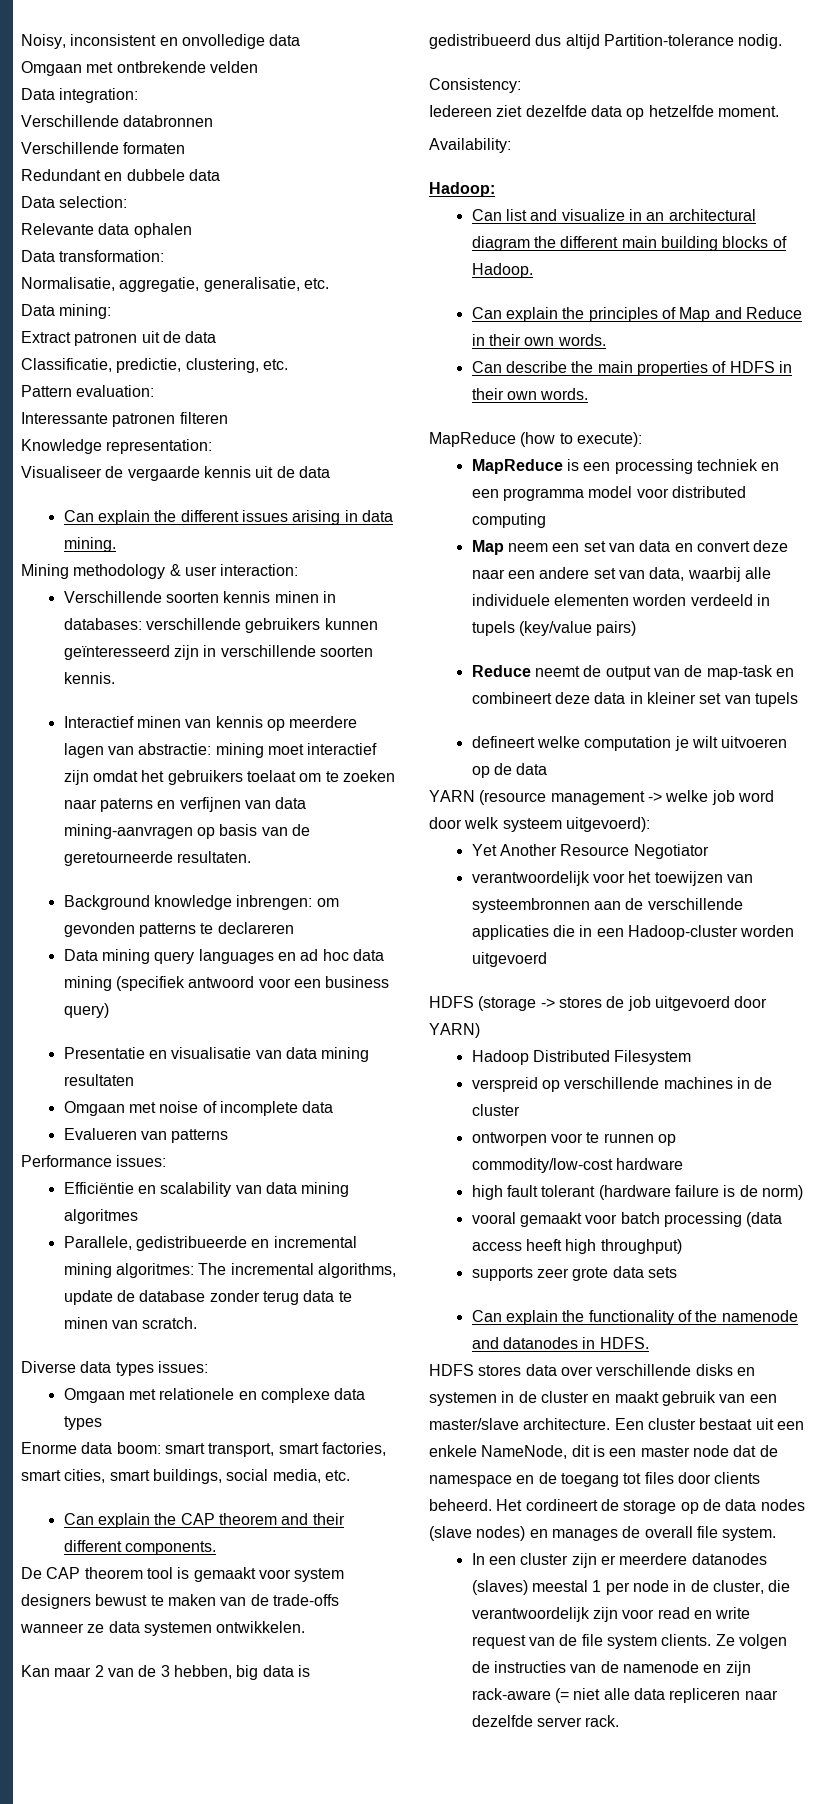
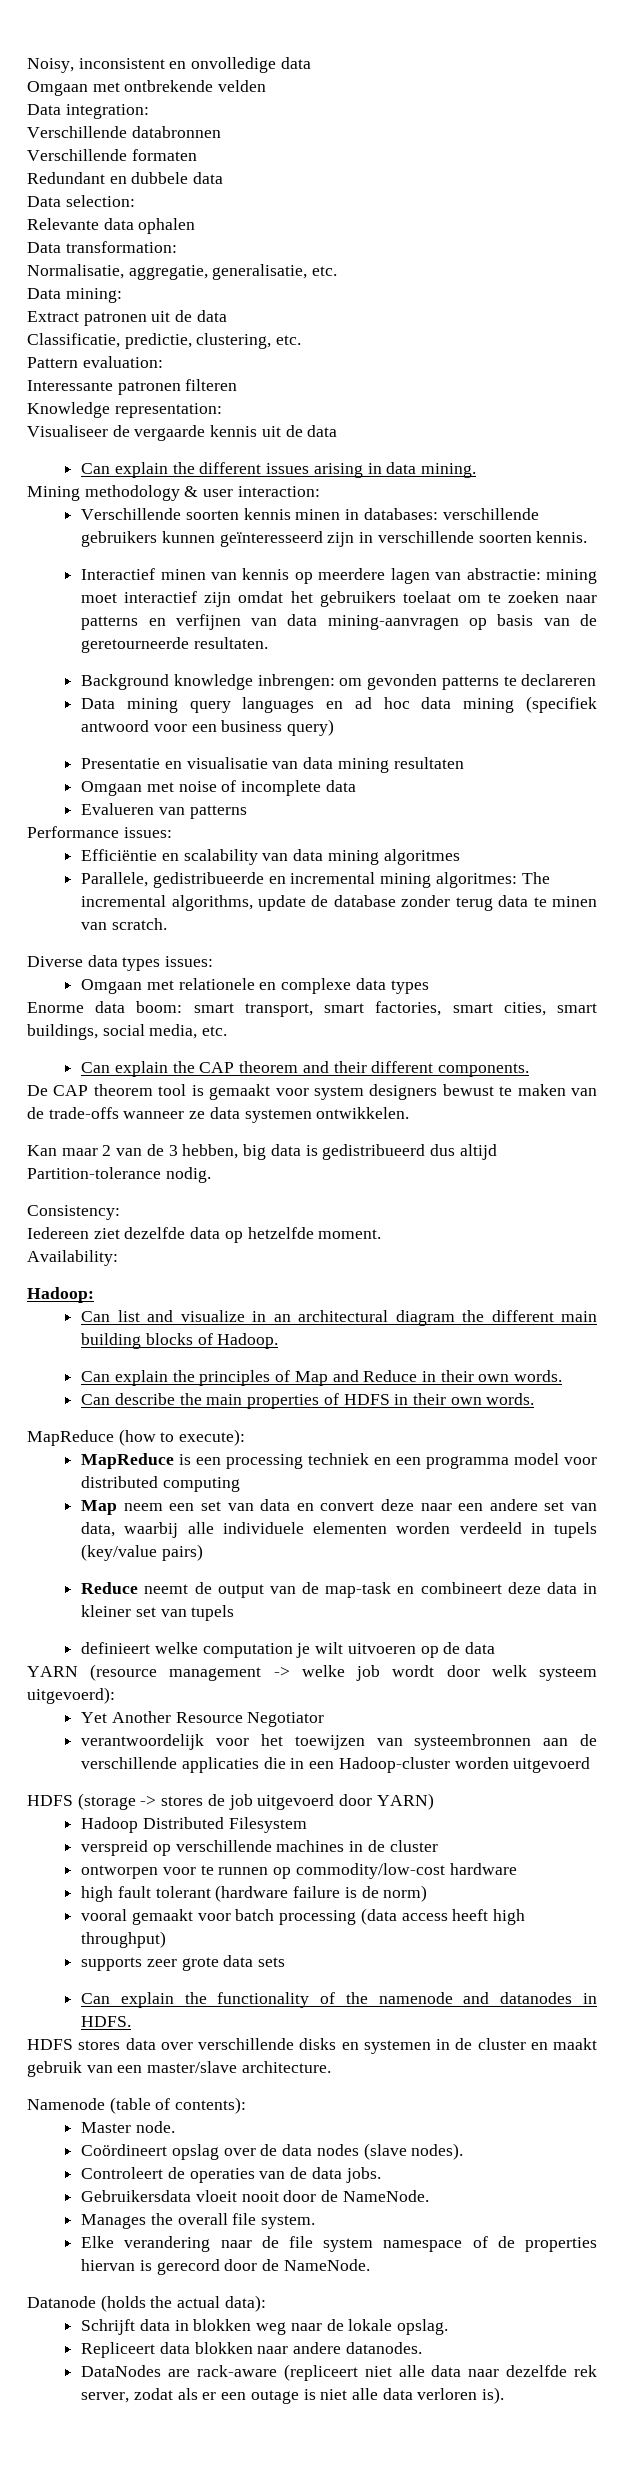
[99,798,153,812] paterns -> [81,616,139,630] patterns
[471,736,535,748] defineert -> [81,1642,151,1654] definieert
[737,790,774,802] word -> [392,1665,435,1677] wordt
[614,1418,804,1430] [429,1445,778,1459] [429,1472,761,1487] [429,1499,805,1514] [429,1526,777,1541] [471,1553,767,1568] [471,1580,791,1595] [471,1607,751,1622] [471,1634,787,1649] [471,1661,751,1676] [471,1688,741,1703] Een cluster bestaat uit een enkele NameNode, dit is een master node dat de namespace en de toegang tot files door clients beheerd. Het cordineert de storage op de data nodes (slave nodes) en manages de overall file system. // In een cluster zijn er meerdere datanodes (slaves) meestal 1 per node in de cluster, die verantwoordelijk zijn voor read en write request van de file system clients. Ze volgen de instructies van de namenode en zijn rack-aware (= niet alle data repliceren -> [27,2097,247,2114] [81,2121,175,2133] [81,2143,464,2160] [81,2167,381,2183] [81,2190,429,2202] [81,2213,316,2229] [81,2236,597,2252] [81,2259,370,2275] [27,2295,266,2312] [81,2319,448,2335] [81,2342,422,2358] [81,2364,462,2381] // Namenode (table of contents): // Master node. // Coördineert opslag over de data nodes (slave nodes). // Controleert de operaties van de data jobs. // Gebruikersdata vloeit nooit door de NameNode. // Manages the overall file system. // Elke verandering naar de file system namespace of de properties hiervan is gerecord door de NameNode. // Datanode (holds the actual data): // Schrijft data in blokken weg naar de lokale opslag. // Repliceert data blokken naar andere datanodes. // DataNodes are rack-aware (repliceert niet alle data
[536,1715,620,1727] server rack. -> [574,2365,597,2377] [81,2387,505,2404] rek server, zodat als er een outage is niet alle data verloren is).

